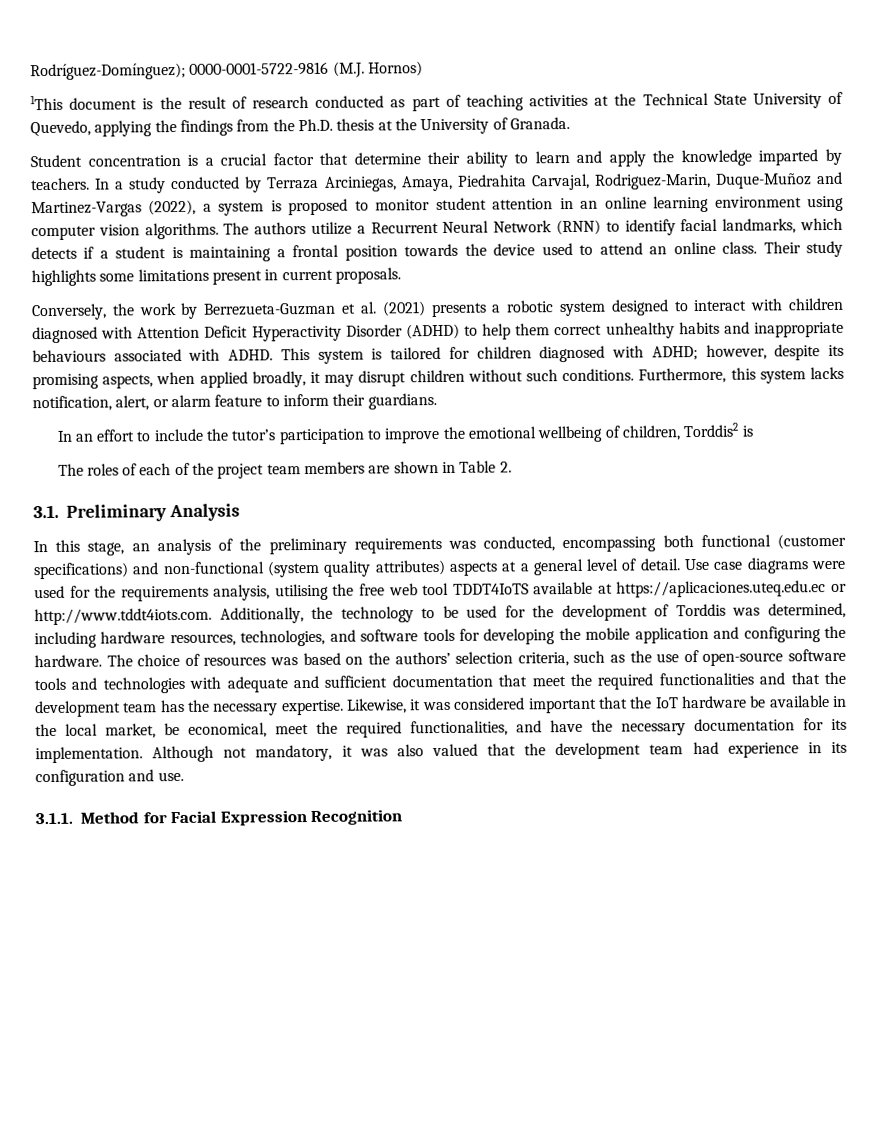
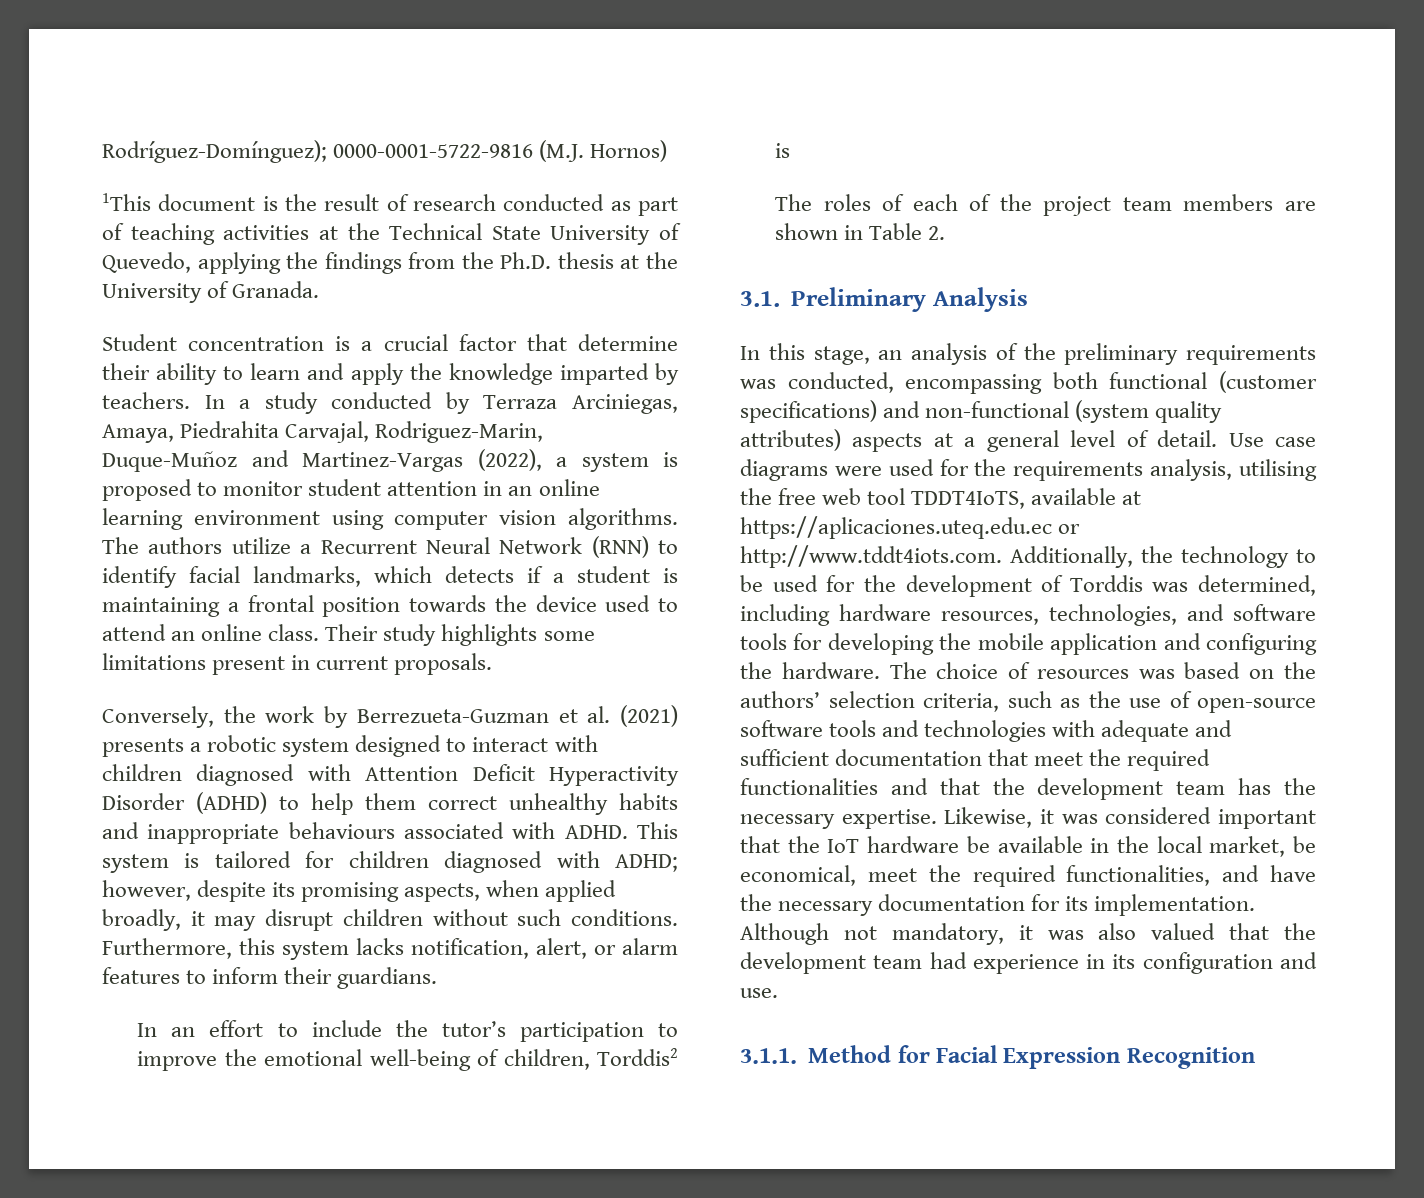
[214,394,263,407] feature -> [102,967,180,984] features
[537,425,604,443] wellbeing -> [369,1049,471,1071] well-being
[452,583,529,595] TDDT4IoTS -> [911,491,1026,509] TDDT4IoTS,

